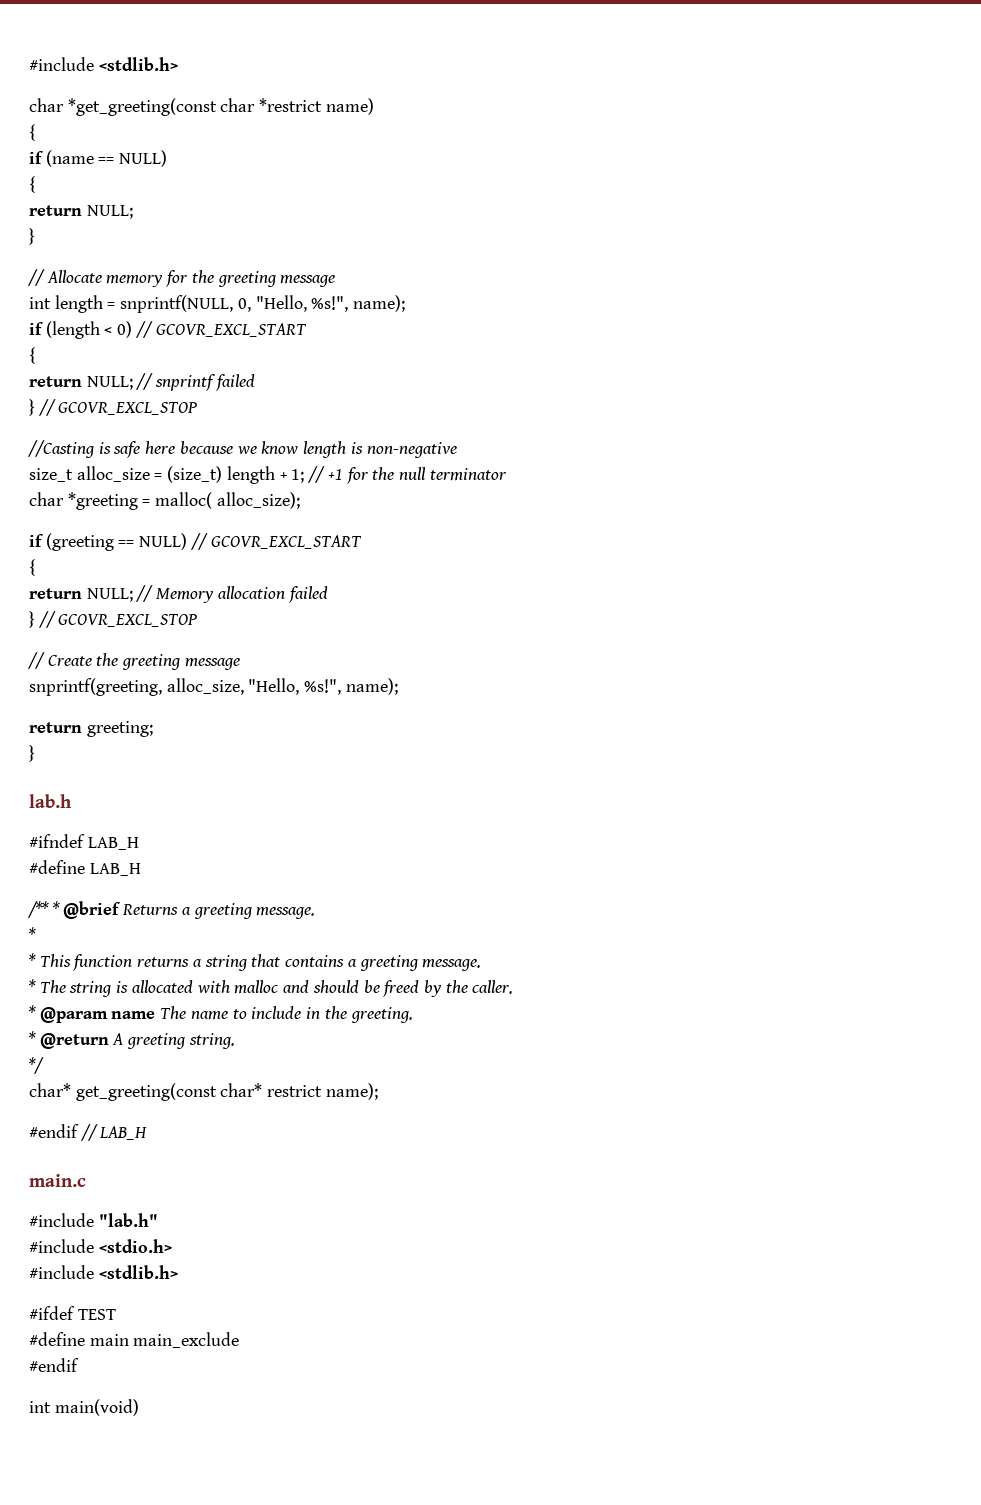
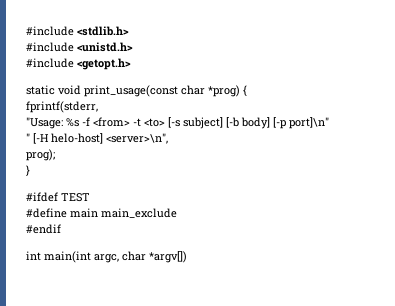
[29,57,178,71] [29,98,374,116] [29,124,35,141] [29,150,168,167] [29,176,35,193] [29,205,133,219] [29,228,35,245] [28,269,336,287] [29,295,406,313] [29,321,307,339] [29,347,35,364] [29,373,255,391] [29,399,198,416] [28,440,457,458] [29,466,507,484] [29,492,300,510] [29,533,362,551] [29,559,35,576] [29,585,328,603] [29,611,198,628] [28,652,240,670] [29,678,398,696] [29,721,153,737] [29,745,35,762] [29,794,72,808] [29,834,139,850] [29,860,141,876] [28,901,316,919] [28,927,36,941] [28,953,482,971] [28,979,514,997] [28,1005,413,1023] [28,1031,235,1049] [28,1057,44,1074] [29,1083,378,1101] [29,1124,148,1141] [29,1174,86,1187] [29,1213,158,1227] [29,1239,172,1253] [29,1265,178,1279] #include <stdlib.h> // char *get_greeting(const char *restrict name) // { // if (name == NULL) // { // return NULL; // } // // Allocate memory for the greeting message // int length = snprintf(NULL, 0, "Hello, %s!", name); // if (length < 0) // GCOVR_EXCL_START // { // return NULL; // snprintf failed // } // GCOVR_EXCL_STOP // //Casting is safe here because we know length is non-negative // size_t alloc_size = (size_t) length + 1; // +1 for the null terminator // char *greeting = malloc( alloc_size); // if (greeting == NULL) // GCOVR_EXCL_START // { // return NULL; // Memory allocation failed // } // GCOVR_EXCL_STOP // // Create the greeting message // snprintf(greeting, alloc_size, "Hello, %s!", name); // return greeting; // } // lab.h // #ifndef LAB_H // #define LAB_H // /** * @brief Returns a greeting message. // * // * This function returns a string that contains a greeting message. // * The string is allocated with malloc and should be freed by the caller. // * @param name The name to include in the greeting. // * @return A greeting string. // */ // char* get_greeting(const char* restrict name); // #endif // LAB_H // main.c // #include "lab.h" // #include <stdio.h> // #include <stdlib.h> -> [26,26,129,36] [26,42,133,52] [26,58,131,70] [26,85,247,97] [26,101,98,113] [26,117,329,129] [26,133,168,144] [26,149,55,161] [26,165,30,176] #include <stdlib.h> // #include <unistd.h> // #include <getopt.h> // static void print_usage(const char *prog) { // fprintf(stderr, // "Usage: %s -f <from> -t <to> [-s subject] [-b body] [-p port]\n" // " [-H helo-host] <server>\n", // prog); // }
[54,1399,139,1416] main(void) -> [44,251,187,263] main(int argc, char *argv[])

